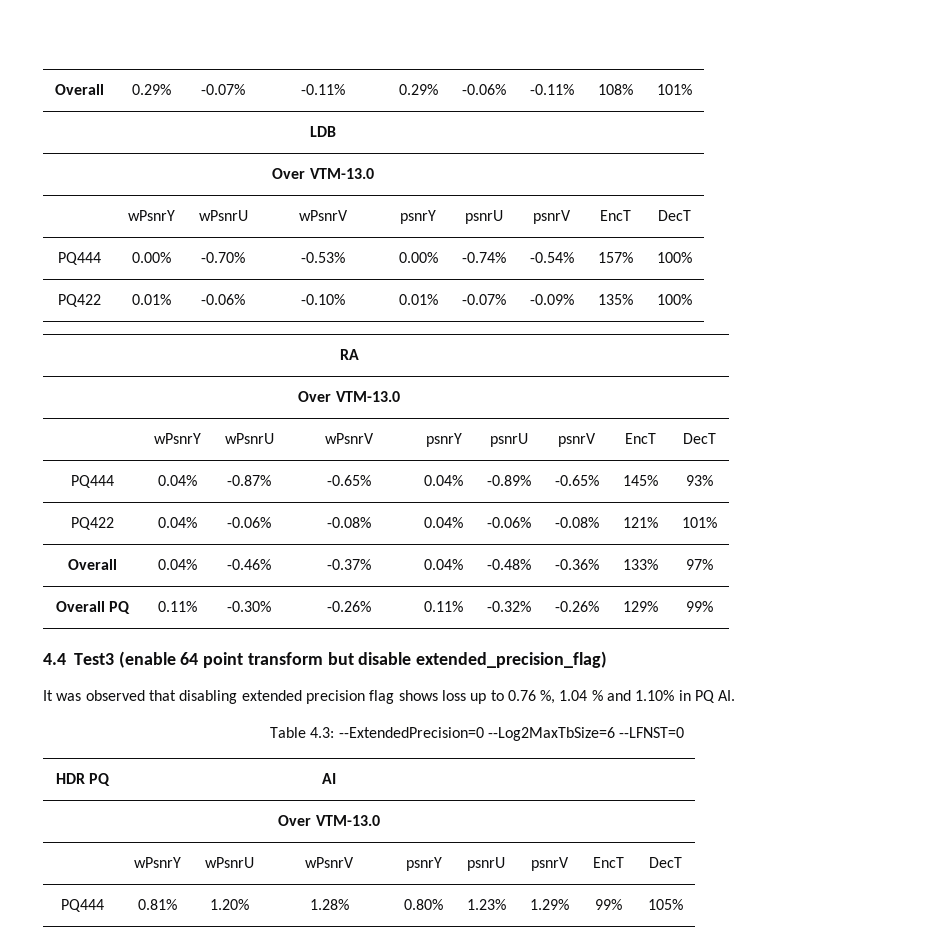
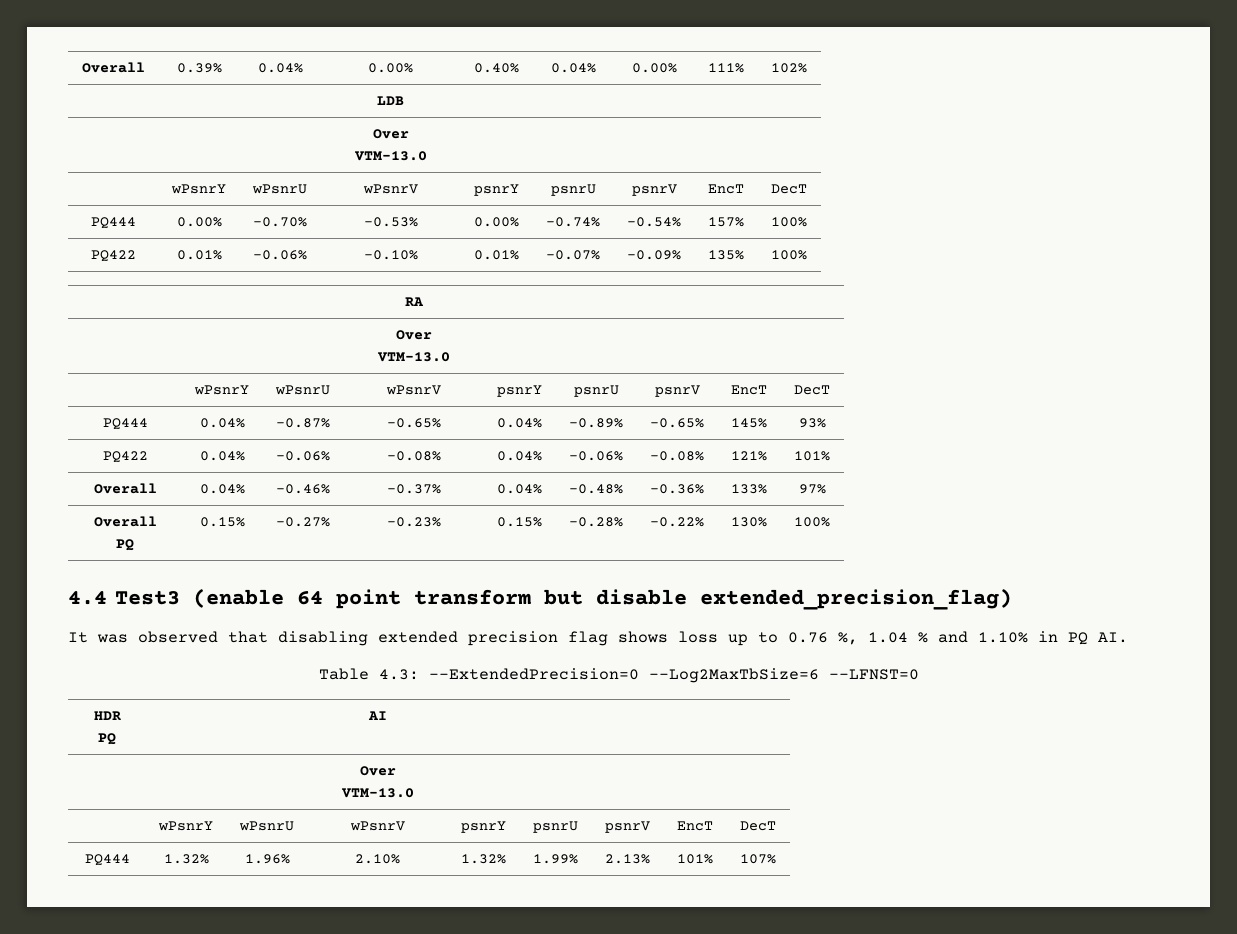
[55,84,104,95] [131,84,171,95] [201,84,245,95] [301,84,345,95] [398,84,438,95] [461,84,506,95] [529,84,574,95] [597,84,633,95] [656,84,692,95] Overall | 0.29% | -0.07% | -0.11% | 0.29% | -0.06% | -0.11% | 108% | 101% -> [82,62,145,73] [176,63,222,73] [257,63,303,73] [368,63,413,73] [474,63,519,73] [550,63,596,73] [631,63,677,73] [708,63,744,73] [771,63,807,73] Overall | 0.39% | 0.04% | 0.00% | 0.40% | 0.04% | 0.00% | 111% | 102%
[157,601,197,612] [227,601,271,612] [327,601,371,612] [424,601,463,612] [486,601,531,612] [554,601,599,612] [622,601,658,612] [685,601,713,612] 0.11% | -0.30% | -0.26% | 0.11% | -0.32% | -0.26% | 129% | 99% -> [199,517,245,527] [276,517,330,527] [386,517,441,527] [497,517,542,527] [569,517,623,527] [650,517,704,527] [731,517,767,527] [794,517,830,527] 0.15% | -0.27% | -0.23% | 0.15% | -0.28% | -0.22% | 130% | 100%
[137,899,177,910] [209,899,249,910] [309,899,349,910] [404,899,443,910] [466,899,506,910] [529,899,569,910] [594,899,622,910] [647,899,683,910] 0.81% | 1.20% | 1.28% | 0.80% | 1.23% | 1.29% | 99% | 105% -> [163,854,209,864] [244,854,290,864] [355,854,400,864] [461,854,506,864] [533,854,578,864] [605,854,650,864] [677,854,713,864] [740,854,776,864] 1.32% | 1.96% | 2.10% | 1.32% | 1.99% | 2.13% | 101% | 107%

